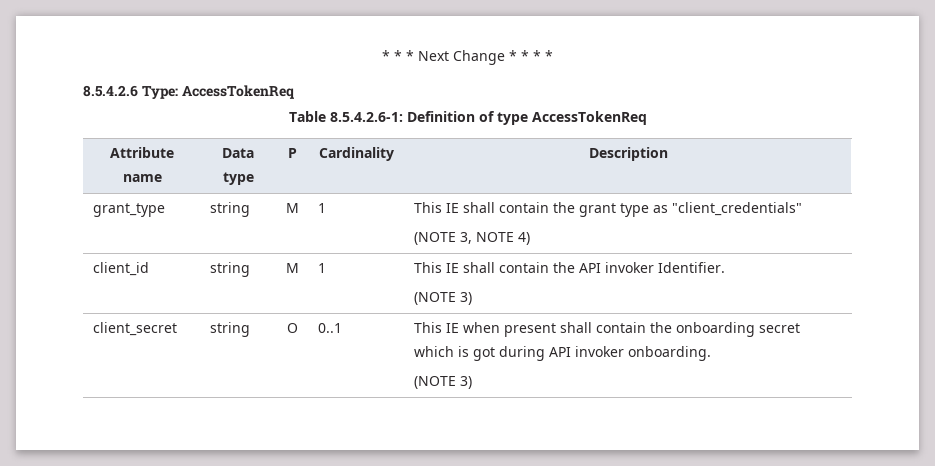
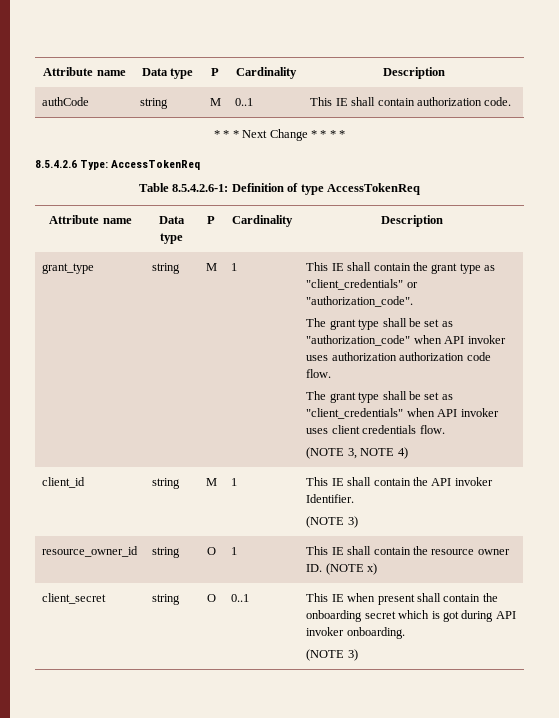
(382, 55) none -> [43,67,126,76] [141,68,194,79] [211,68,219,76] [236,67,297,79] [382,67,445,79] [42,97,90,106] [140,98,169,109] [209,98,221,106] [235,98,254,106] [310,97,512,106] Attribute name | Data type | P | Cardinality | Description // authCode | string | M | 0..1 | This IE shall contain authorization code. //
(802, 209) none -> [406,282,418,288] [306,296,414,307] [306,318,453,330] [306,335,506,346] [306,352,491,361] [306,369,332,378] [306,391,453,403] [306,408,499,419] [306,425,445,434] or "authorization_code". // The grant type shall be set as "authorization_code" when API invoker uses authorization authorization code flow. // The grant type shall be set as "client_credentials" when API invoker uses client credentials flow.
(472, 298) none -> [42,546,139,557] [152,547,181,558] [206,547,216,555] [231,547,238,555] [306,546,510,555] [306,563,378,575] // resource_owner_id | string | O | 1 | This IE shall contain the resource owner ID. (NOTE x)

